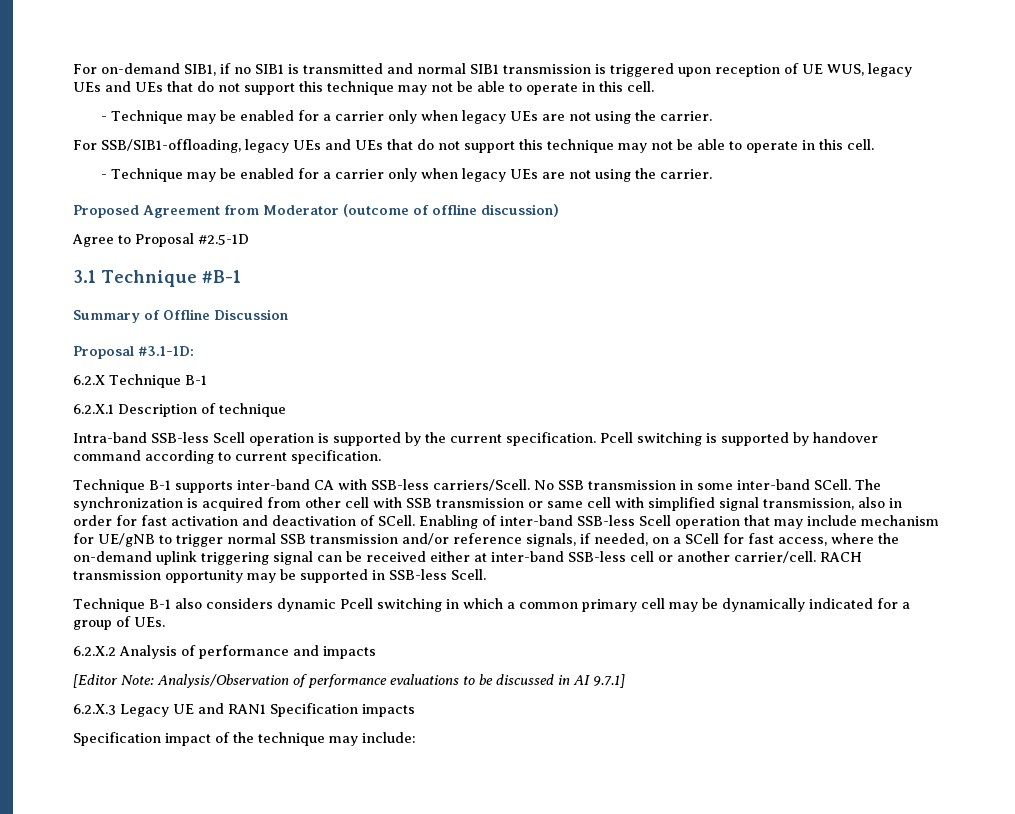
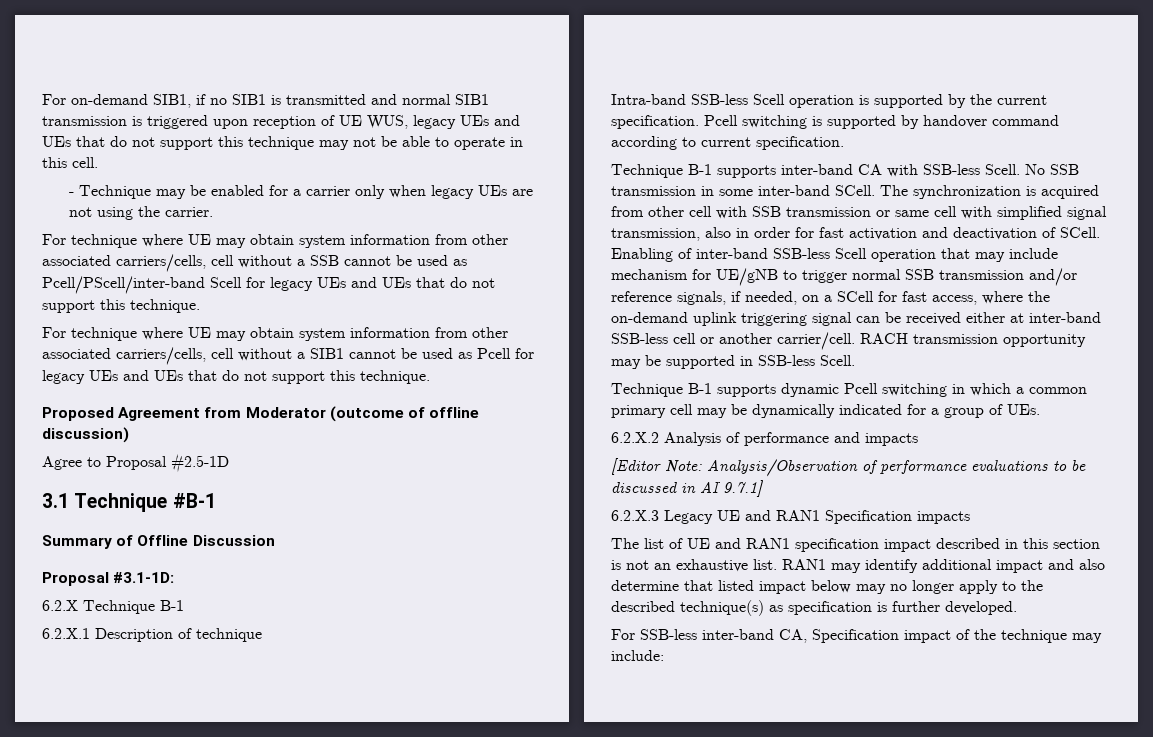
[101,139,874,153] [101,168,713,182] SSB/SIB1-offloading, legacy UEs and UEs that do not support this technique may not be able to operate in this cell. // - Technique may be enabled for a carrier only when legacy UEs are not using the carrier. -> [71,234,508,248] [42,254,467,272] [42,276,495,294] [42,299,200,313] [42,327,508,341] [42,347,534,365] [42,370,430,384] technique where UE may obtain system information from other associated carriers/cells, cell without a SSB cannot be used as Pcell/PScell/inter-band Scell for legacy UEs and UEs that do not support this technique. // For technique where UE may obtain system information from other associated carriers/cells, cell without a SIB1 cannot be used as Pcell for legacy UEs and UEs that do not support this technique.
[432,479,530,491] carriers/Scell. -> [985,164,1020,175] Scell.
[174,598,273,609] also considers -> [717,384,776,397] supports
(415, 710) none -> [611,538,1100,552] [611,559,1105,573] [611,580,1043,594] [611,600,1017,616] [611,629,807,643] The list of UE and RAN1 specification impact described in this section is not an exhaustive list. RAN1 may identify additional impact and also determine that listed impact below may no longer apply to the described technique(s) as specification is further developed. // For SSB-less inter-band CA,

